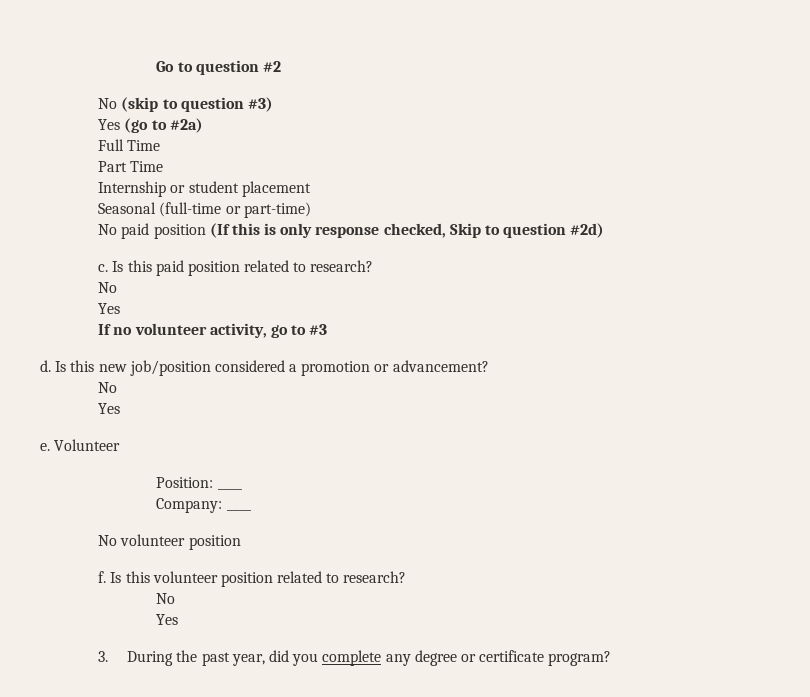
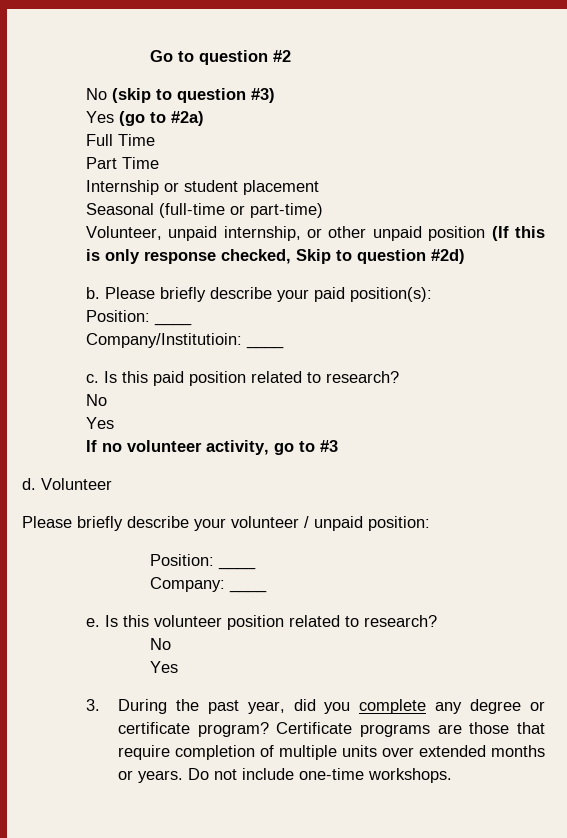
[98,223,150,239] No paid -> [85,226,422,241] Volunteer, unpaid internship, or other unpaid
(605, 230) none -> [85,287,432,302] [85,310,150,322] [153,322,192,326] [85,333,284,349] // b. Please briefly describe your paid position(s): // Position: ____ // Company/Institutioin: ____
[55,360,489,376] [98,382,118,393] [98,403,121,414] [40,439,121,451] Is this new job/position considered a promotion or advancement? // No // Yes // e. Volunteer -> [41,478,112,490] [22,516,430,531] Volunteer // Please briefly describe your volunteer / unpaid position:
[98,534,241,550] [98,571,107,583] No volunteer position // f. -> [85,618,100,627] e.
(612, 658) none -> [276,722,546,737] [117,745,545,760] [117,768,452,783] Certificate programs are those that require completion of multiple units over extended months or years. Do not include one-time workshops.

